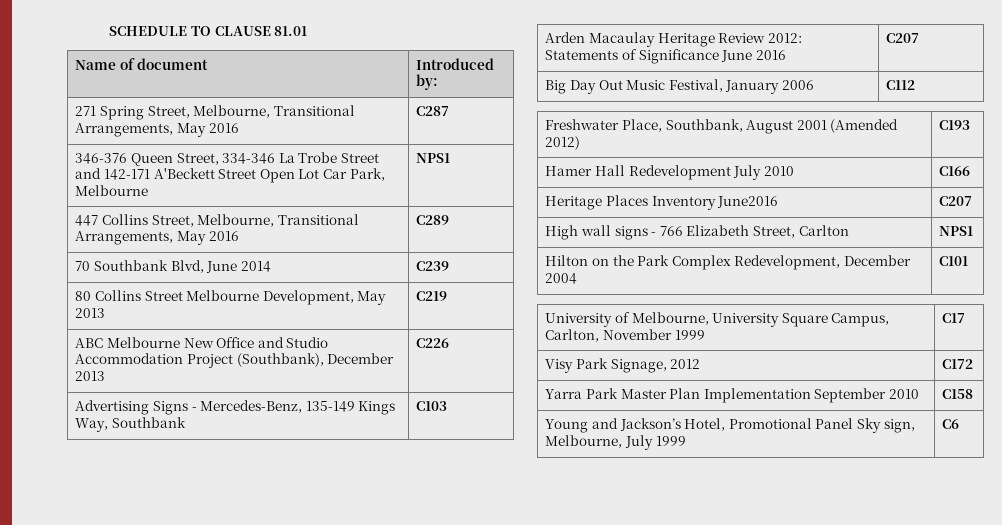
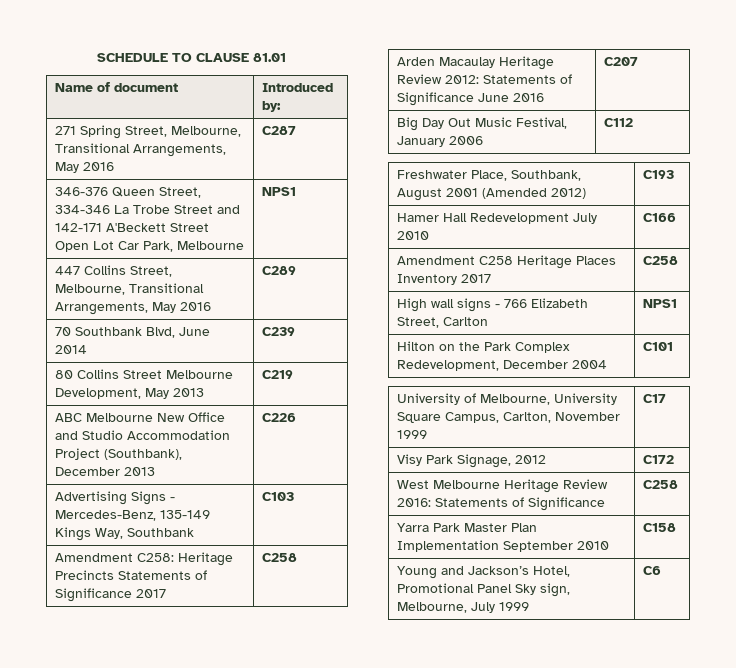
(448, 406) none -> [55,552,234,566] [55,570,208,580] [55,588,167,602] [262,553,298,562] // Amendment C258: Heritage Precincts Statements of Significance 2017 | C258
(971, 171) none -> [397,256,514,265] Amendment C258
[717,196,779,208] [939,196,973,206] June2016 | C207 -> [461,274,492,283] [643,256,679,265] 2017 | C258
(974, 364) none -> [397,479,609,493] [397,497,606,511] [643,480,679,489] // West Melbourne Heritage Review 2016: Statements of Significance | C258

